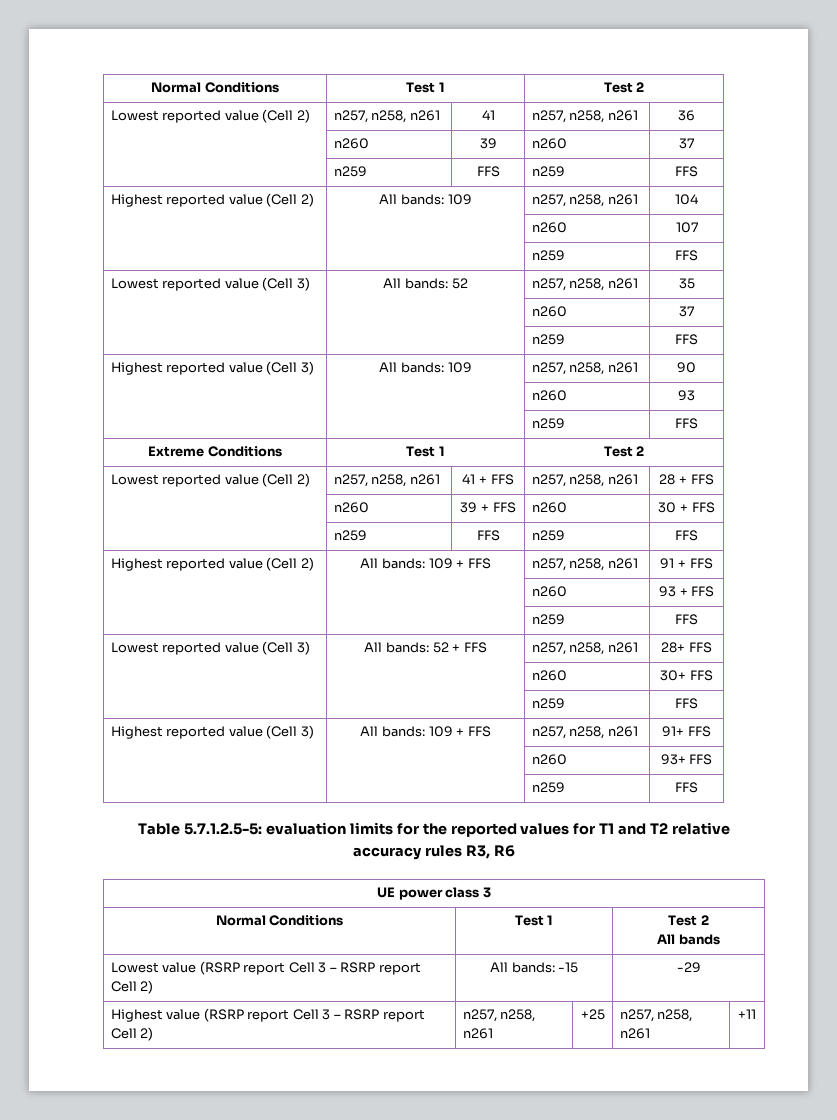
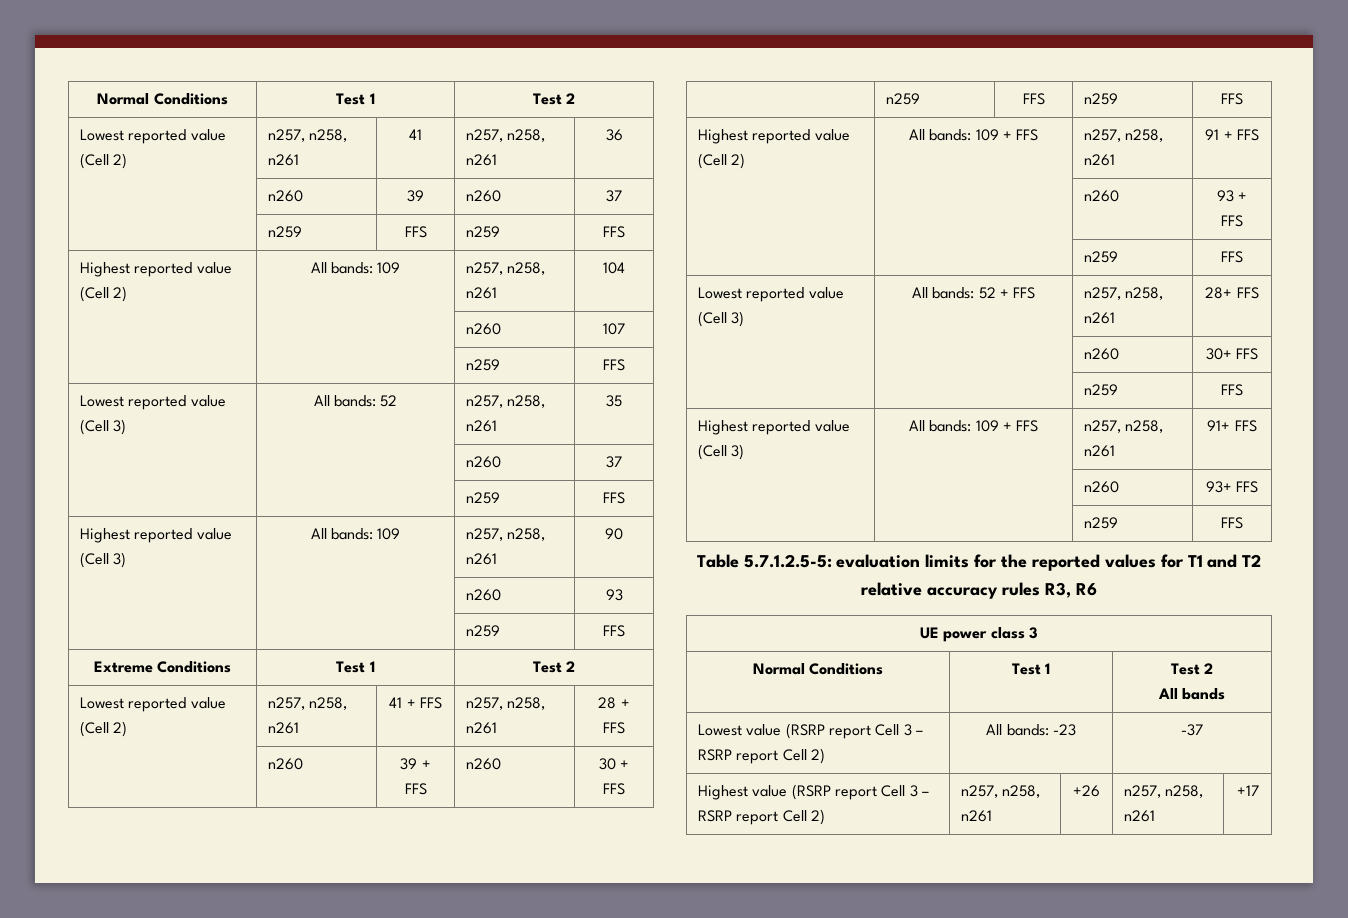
[558,962,579,973] [676,962,701,973] -15 | -29 -> [1052,724,1076,736] [1181,724,1203,736] -23 | -37
[580,1009,605,1020] [619,1009,693,1022] [619,1028,650,1039] [738,1009,756,1019] +25 | n257, n258, n261 | +11 -> [1073,785,1100,797] [1124,785,1204,798] [1124,810,1156,822] [1236,785,1259,796] +26 | n257, n258, n261 | +17

